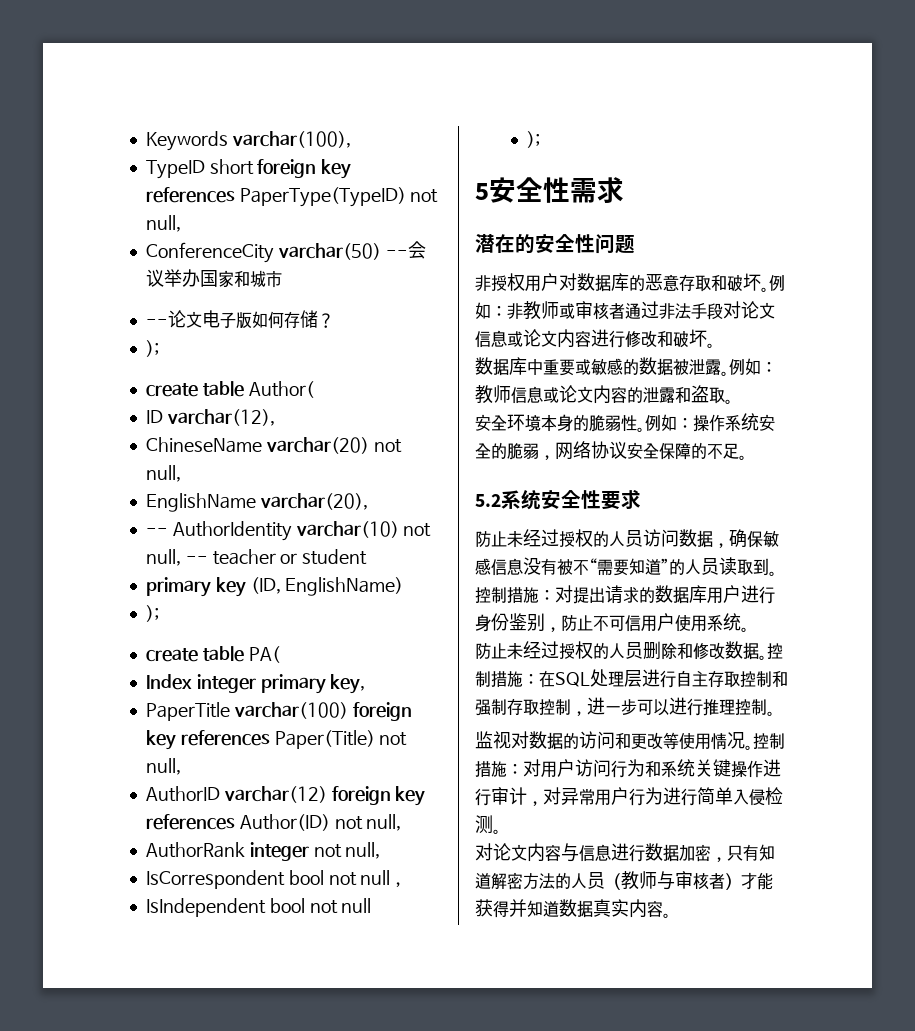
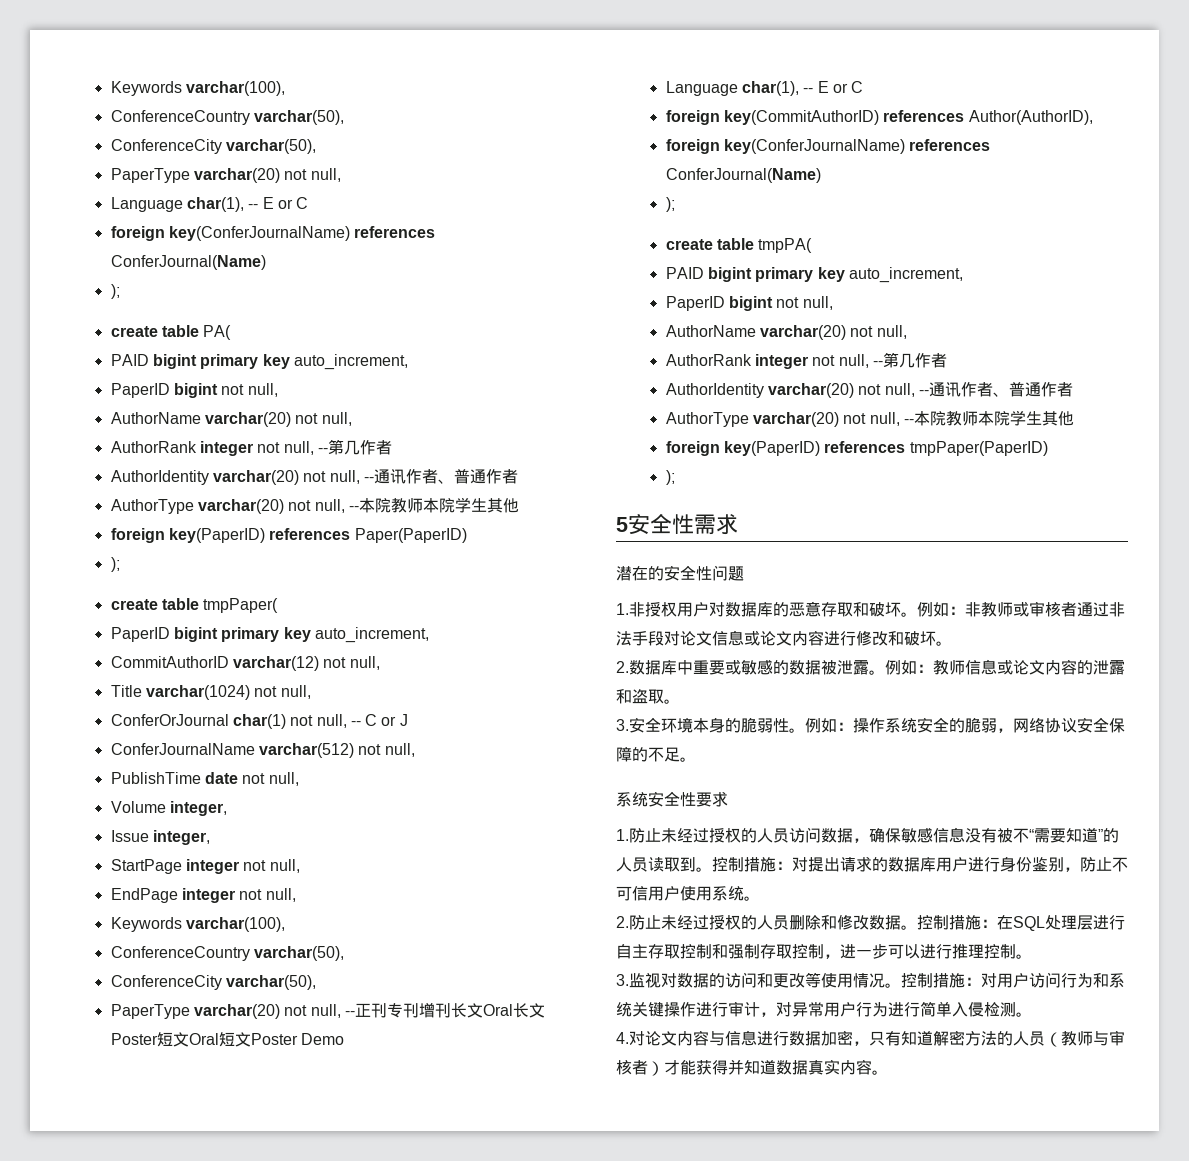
[145,131,351,151] [145,159,352,179] [145,187,439,207] [145,215,181,232] [145,241,426,263] [145,269,282,288] [145,310,334,329] [145,340,159,357] [145,381,314,398] [145,409,275,426] [145,437,402,454] [145,465,181,482] [145,493,368,512] [145,521,432,541] [145,549,368,566] [145,577,404,597] [145,605,159,622] [145,646,280,663] [145,674,366,694] [145,702,412,721] [145,730,408,750] [145,758,181,775] [145,786,426,806] [145,814,402,831] [145,842,381,861] [145,870,407,889] [145,898,372,917] Keywords varchar(100), // TypeID short foreign key references PaperType(TypeID) not null, // ConferenceCity varchar(50) --会议举办国家和城市 // --论文电子版如何存储？ // ); // create table Author( // ID varchar(12), // ChineseName varchar(20) not null, // EnglishName varchar(20), // -- AuthorIdentity varchar(10) not null, -- teacher or student // primary key (ID, EnglishName) // ); // create table PA( // Index integer primary key, // PaperTitle varchar(100) foreign key references Paper(Title) not null, // AuthorID varchar(12) foreign key references Author(ID) not null, // AuthorRank integer not null, // IsCorrespondent bool not null， // IsIndependent bool not null -> [110,81,285,96] [110,110,344,125] [110,139,316,154] [110,168,341,183] [110,197,309,212] [110,226,436,241] [110,255,266,270] [110,284,120,299] [110,325,232,340] [110,354,408,370] [110,383,278,398] [110,412,352,427] [110,439,392,456] [110,469,518,485] [110,497,519,514] [110,528,467,543] [110,557,120,572] [110,598,279,613] [110,627,429,643] [110,656,380,671] [110,685,311,700] [110,714,408,729] [110,743,415,758] [110,772,299,786] [110,801,227,816] [110,830,210,845] [110,859,300,874] [110,888,296,903] [110,917,285,932] [110,946,344,961] [110,975,316,990] [110,1002,545,1019] [110,1032,344,1047] [665,81,864,96] [665,110,1093,125] [665,139,991,154] [665,168,821,183] [665,197,675,212] [665,238,813,253] [665,267,963,283] [665,296,833,311] [665,325,907,340] [665,352,947,369] [665,382,1073,398] [665,410,1074,427] [665,441,1048,456] Keywords varchar(100), // ConferenceCountry varchar(50), // ConferenceCity varchar(50), // PaperType varchar(20) not null, // Language char(1), -- E or C // foreign key(ConferJournalName) references ConferJournal(Name) // ); // create table PA( // PAID bigint primary key auto_increment, // PaperID bigint not null, // AuthorName varchar(20) not null, // AuthorRank integer not null, --第几作者 // AuthorIdentity varchar(20) not null, --通讯作者、普通作者 // AuthorType varchar(20) not null, --本院教师本院学生其他 // foreign key(PaperID) references Paper(PaperID) // ); // create table tmpPaper( // PaperID bigint primary key auto_increment, // CommitAuthorID varchar(12) not null, // Title varchar(1024) not null, // ConferOrJournal char(1) not null, -- C or J // ConferJournalName varchar(512) not null, // PublishTime date not null, // Volume integer, // Issue integer, // StartPage integer not null, // EndPage integer not null, // Keywords varchar(100), // ConferenceCountry varchar(50), // ConferenceCity varchar(50), // PaperType varchar(20) not null, --正刊专刊增刊长文Oral长文Poster短文Oral短文Poster Demo // Language char(1), -- E or C // foreign key(CommitAuthorID) references Author(AuthorID), // foreign key(ConferJournalName) references ConferJournal(Name) // ); // create table tmpPA( // PAID bigint primary key auto_increment, // PaperID bigint not null, // AuthorName varchar(20) not null, // AuthorRank integer not null, --第几作者 // AuthorIdentity varchar(20) not null, --通讯作者、普通作者 // AuthorType varchar(20) not null, --本院教师本院学生其他 // foreign key(PaperID) references tmpPaper(PaperID)
(635, 244) none -> [616,603,629,615] 1.
(715, 345) none -> [616,661,629,673] 2.
(733, 401) none -> [616,719,629,731] 3.
[475,494,501,507] 5.2 -> (696, 759) none
(641, 499) none -> [616,829,629,841] 1.
(749, 629) none -> [616,916,629,928] 2.
(775, 713) none -> [616,974,629,986] 3.
(501, 831) none -> [616,1032,629,1044] 4.

